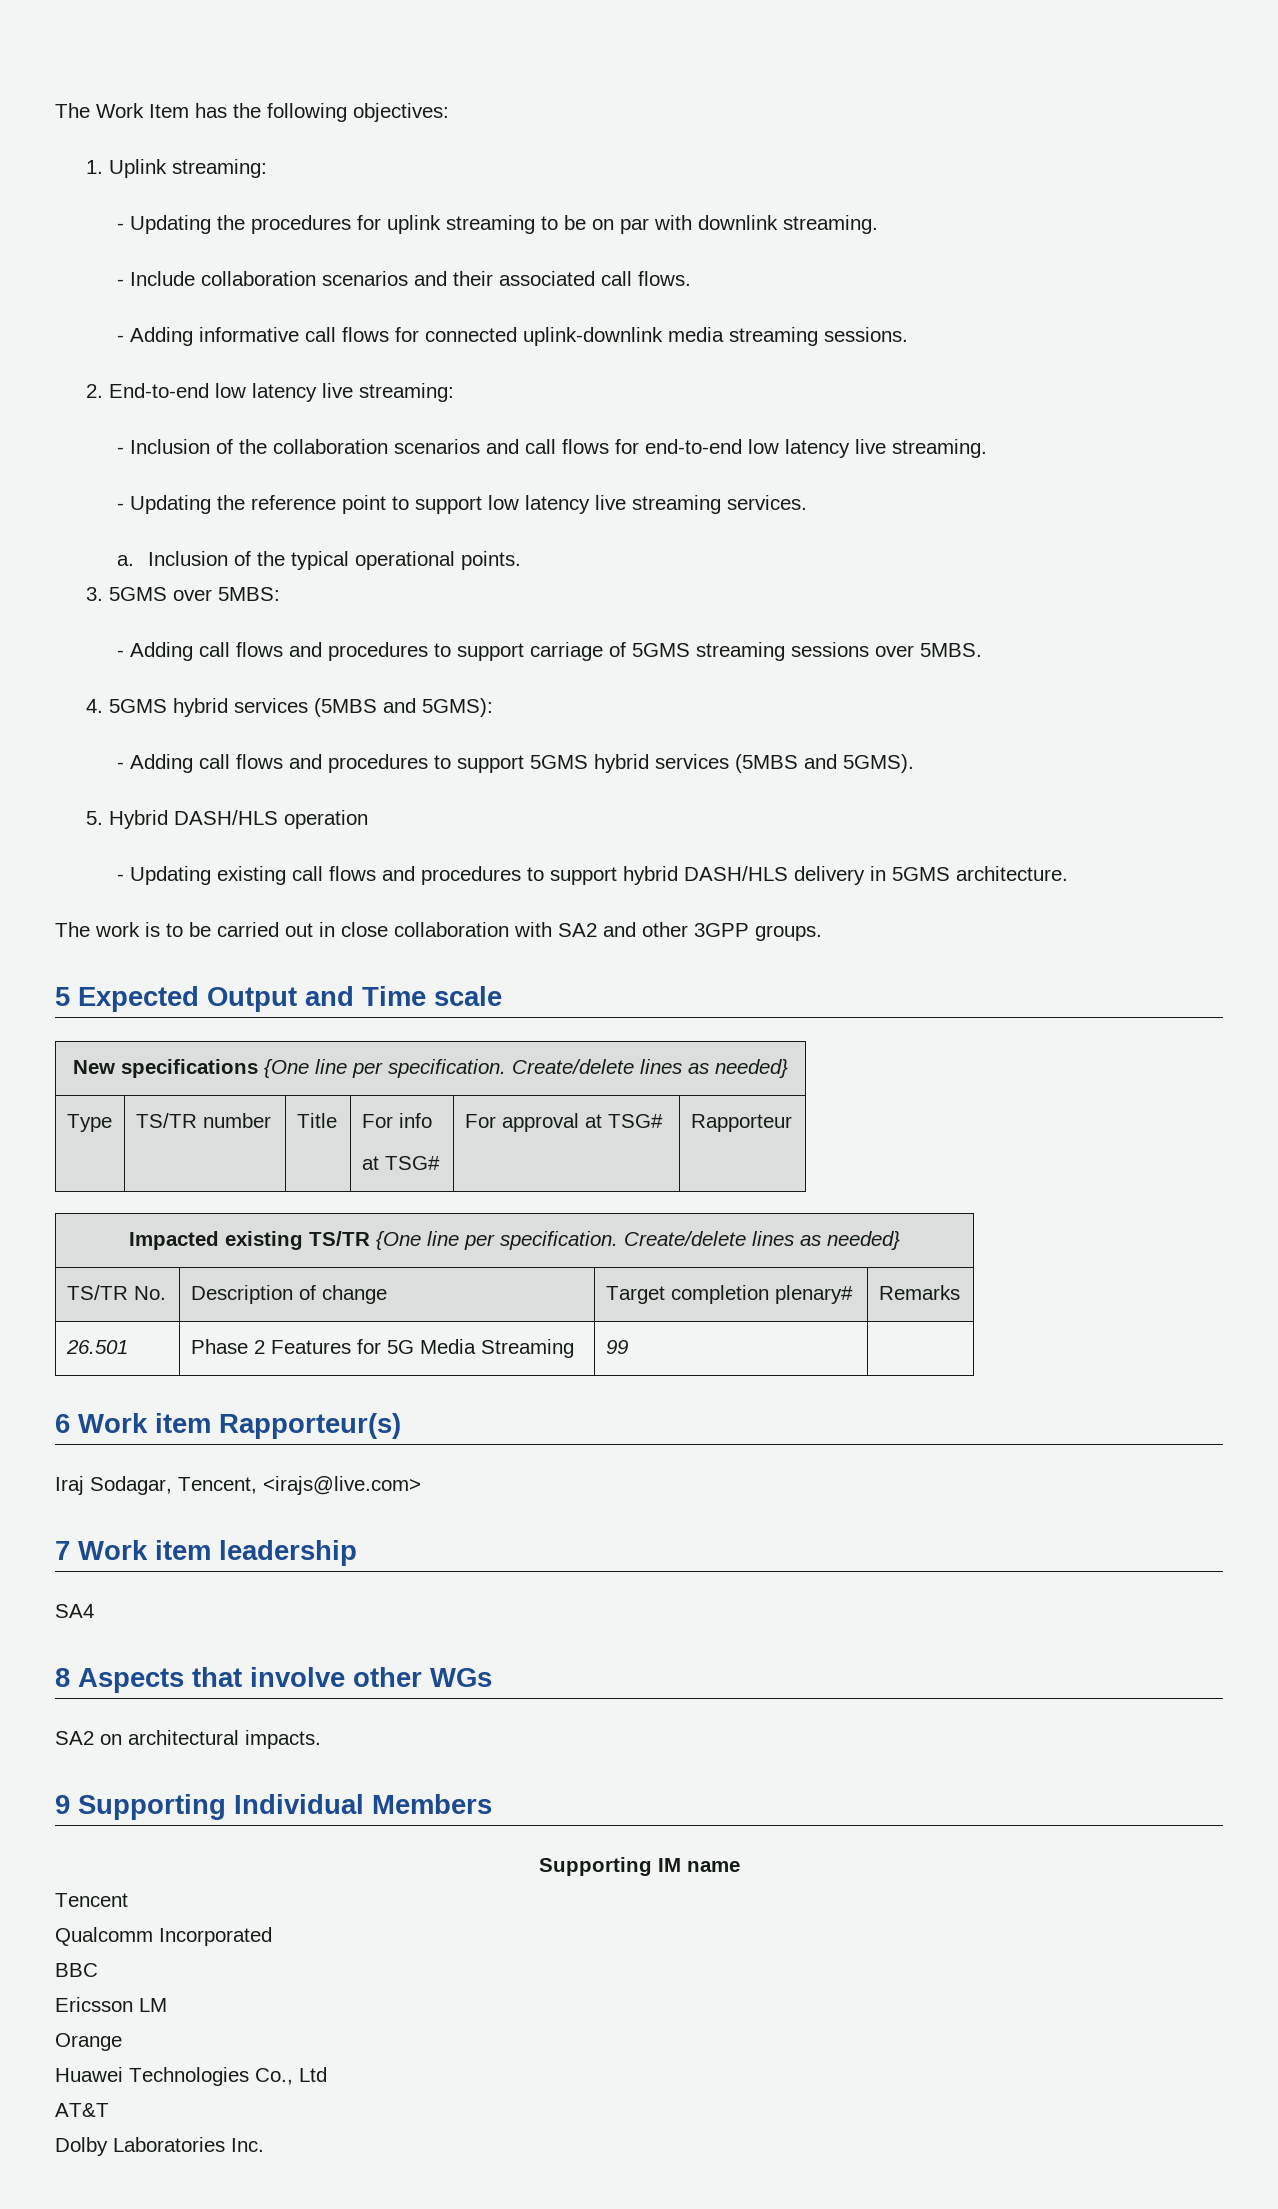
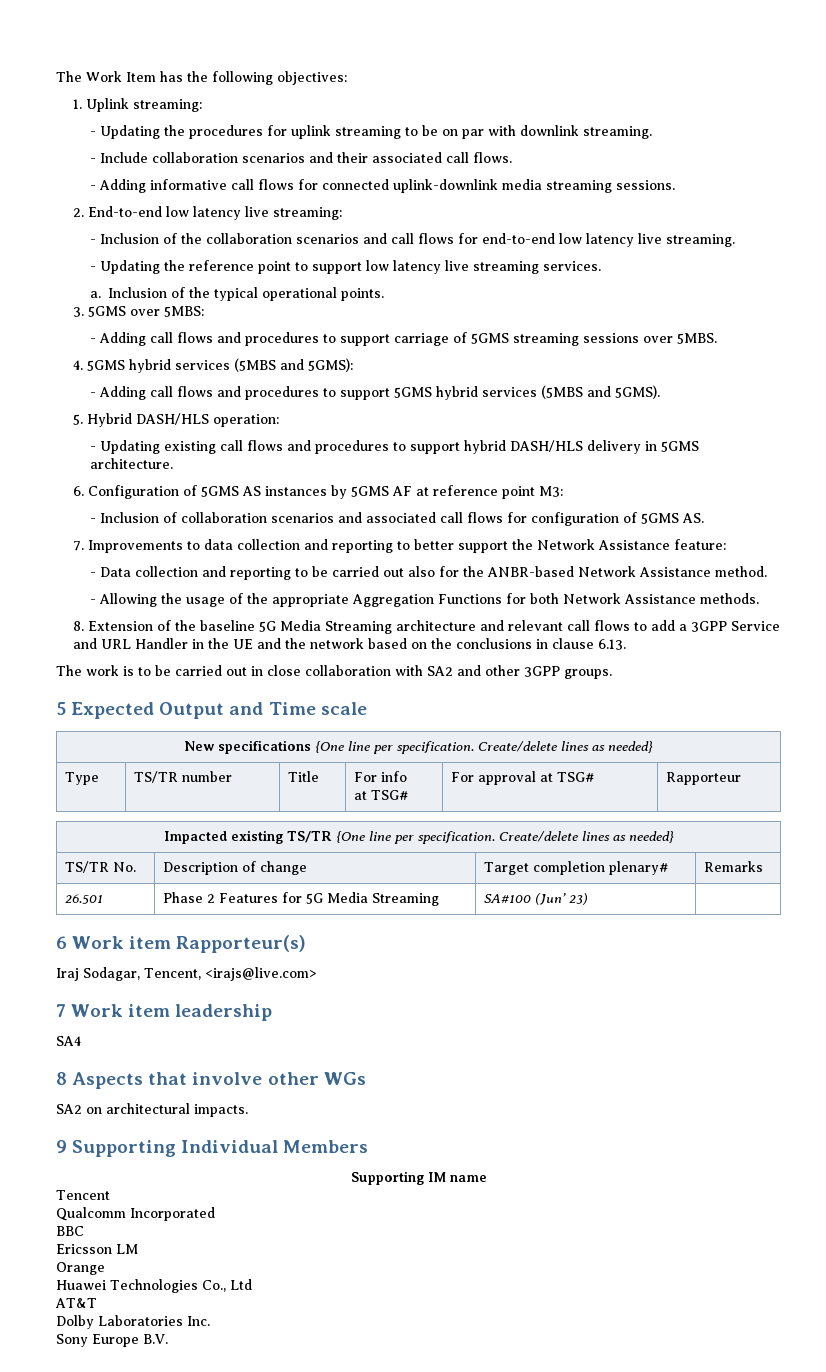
[284,810,369,829] operation -> [213,414,280,427] operation:
(1069, 873) none -> [73,485,564,499] [90,512,705,526] [73,539,727,553] [90,566,768,580] [90,593,760,607] [73,620,781,634] [73,638,627,650] // 6. Configuration of 5GMS AS instances by 5GMS AF at reference point M3: // - Inclusion of collaboration scenarios and associated call flows for configuration of 5GMS AS. // 7. Improvements to data collection and reporting to better support the Network Assistance feature: // - Data collection and reporting to be carried out also for the ANBR-based Network Assistance method. // - Allowing the usage of the appropriate Aggregation Functions for both Network Assistance methods. // 8. Extension of the baseline 5G Media Streaming architecture and relevant call flows to add a 3GPP Service and URL Handler in the UE and the network based on the conclusions in clause 6.13.
[605,1340,628,1354] 99 -> [484,893,589,905] SA#100 (Jun’ 23)
(264, 2145) none -> [56,1334,168,1347] // Sony Europe B.V.

